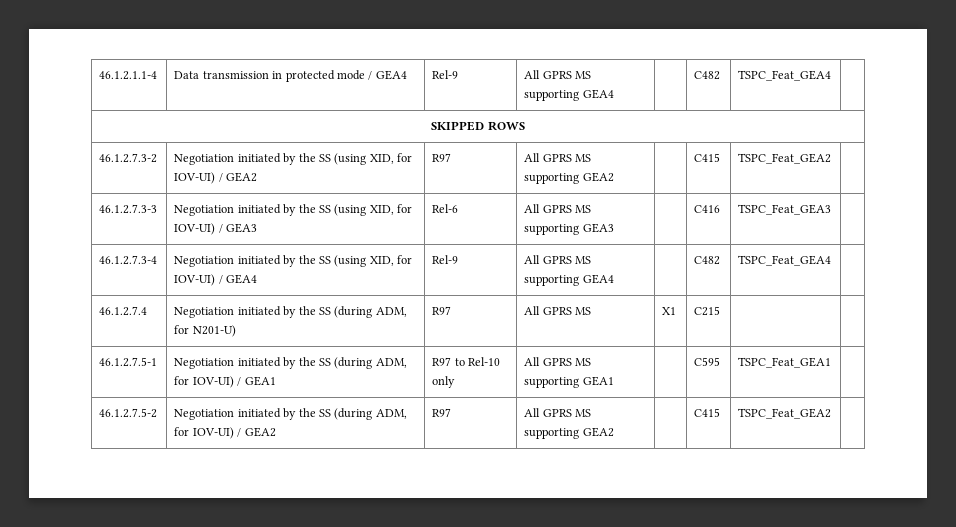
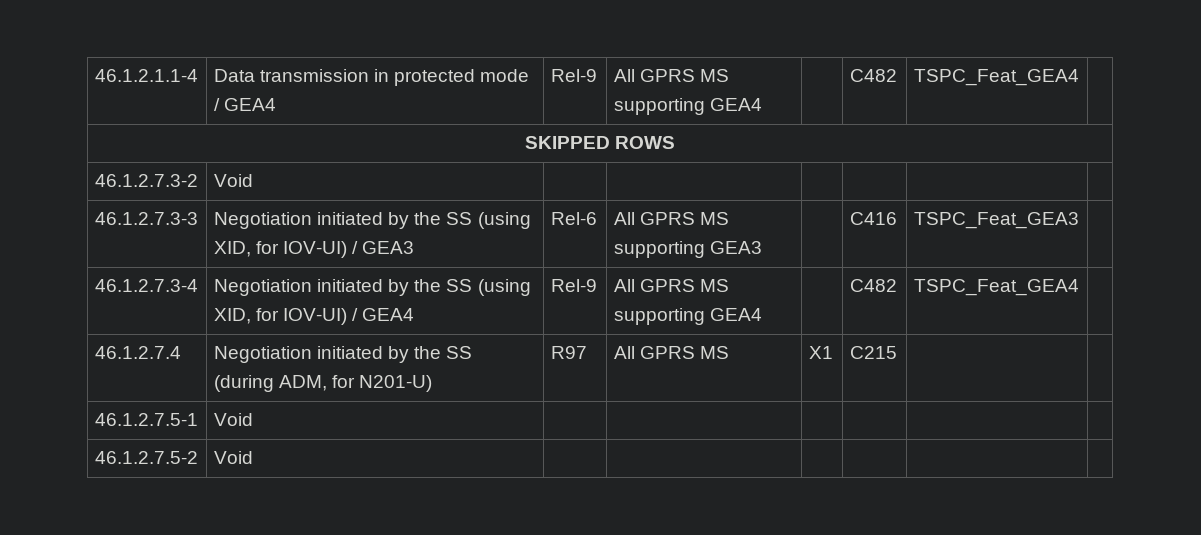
[174,153,413,165] [174,172,258,184] [432,153,452,162] [524,153,592,162] [524,172,614,184] [694,153,721,162] [738,153,832,164] Negotiation initiated by the SS (using XID, for IOV-UI) / GEA2 | R97 | All GPRS MS supporting GEA2 | | C415 | TSPC_Feat_GEA2 -> [213,174,253,187] Void | | | | |
[174,357,407,369] [174,376,276,388] [432,357,501,366] [432,376,456,388] [524,357,592,366] [524,376,614,388] [694,357,721,366] [738,357,832,368] [99,408,158,418] [174,408,407,420] [174,427,276,439] [432,408,452,417] [524,408,592,417] [524,427,614,439] [694,408,721,417] [738,408,832,419] Negotiation initiated by the SS (during ADM, for IOV-UI) / GEA1 | R97 to Rel-10 only | All GPRS MS supporting GEA1 | | C595 | TSPC_Feat_GEA1 | // 46.1.2.7.5-2 | Negotiation initiated by the SS (during ADM, for IOV-UI) / GEA2 | R97 | All GPRS MS supporting GEA2 | | C415 | TSPC_Feat_GEA2 -> [213,413,253,426] [94,451,198,464] [213,451,253,464] Void | | | | | | // 46.1.2.7.5-2 | Void | | | | |

